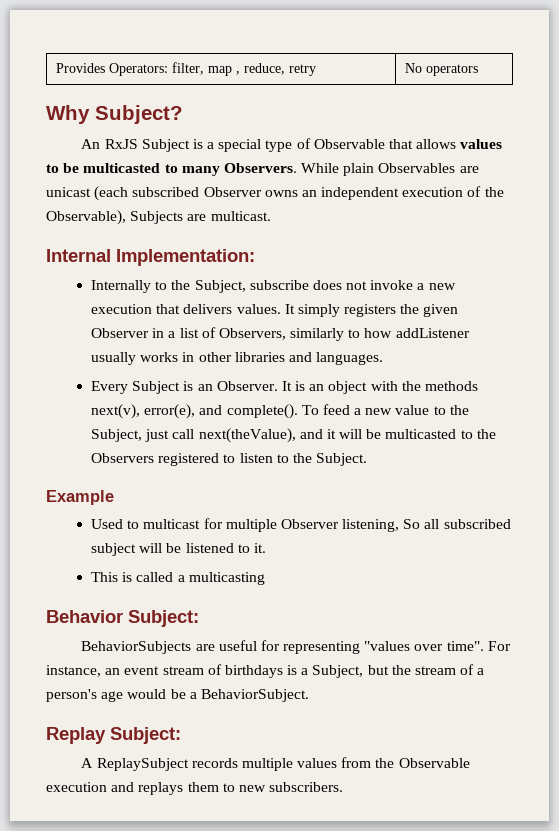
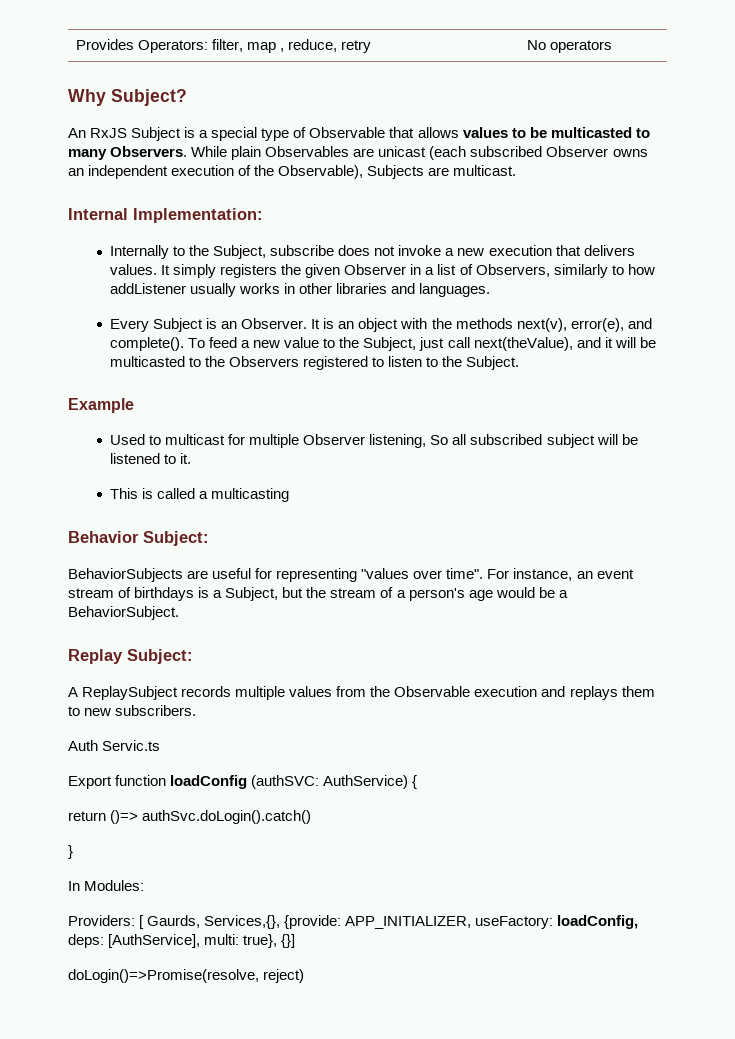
(344, 787) none -> [68,740,161,751] [68,775,418,789] [68,810,312,824] [68,845,73,859] [68,880,145,891] [68,915,639,929] [68,934,296,948] [68,969,305,983] // Auth Servic.ts // Export function loadConfig (authSVC: AuthService) { // return ()=> authSvc.doLogin().catch() // } // In Modules: // Providers: [ Gaurds, Services,{}, {provide: APP_INITIALIZER, useFactory: loadConfig, deps: [AuthService], multi: true}, {}] // doLogin()=>Promise(resolve, reject)

